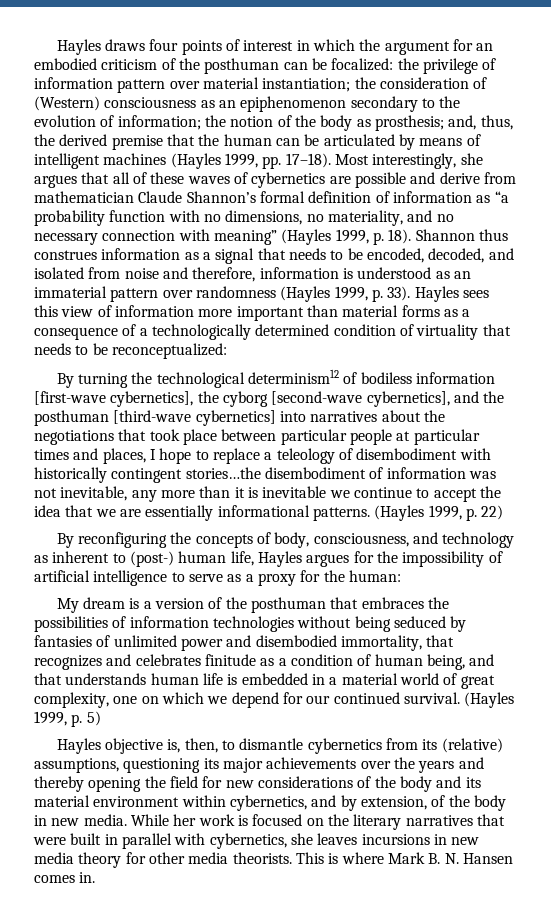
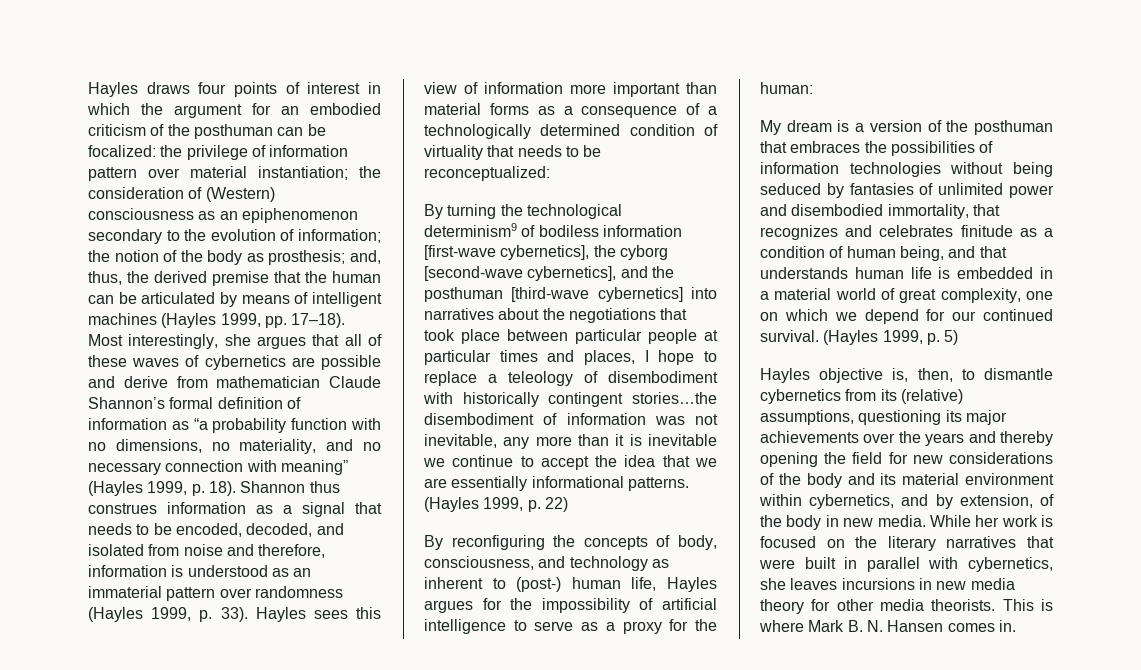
[248,369,340,384] determinism12 -> [424,223,517,237] determinism9

